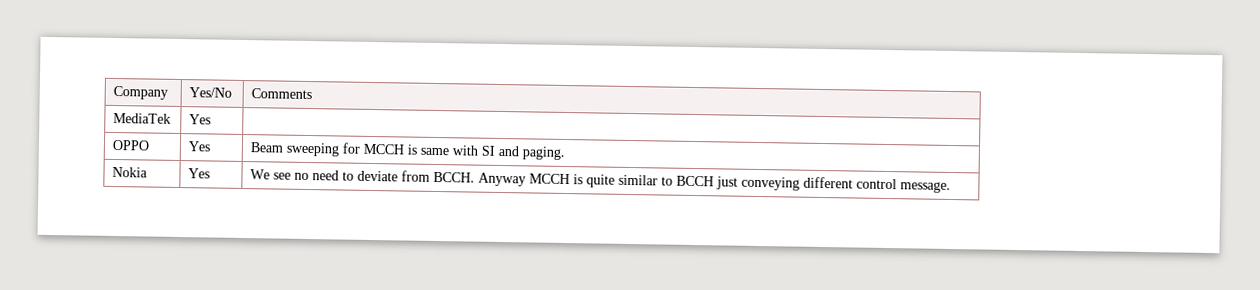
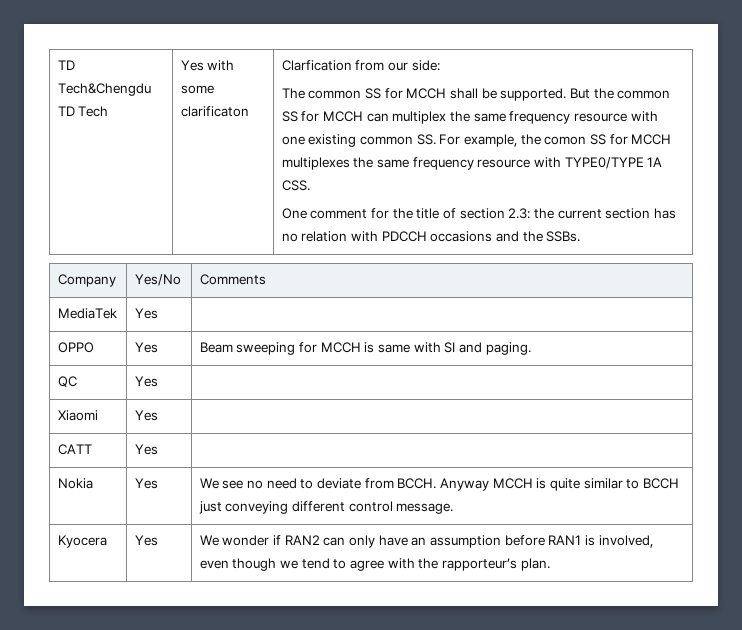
(113, 92) none -> [57,60,75,70] [57,83,151,96] [57,106,109,117] [180,60,235,71] [180,85,214,94] [180,106,249,117] [281,60,440,71] [281,88,671,101] [281,111,658,124] [281,134,672,147] [281,157,663,170] [281,180,310,191] [281,208,676,219] [281,231,581,242] TD Tech&Chengdu TD Tech | Yes with some clarificaton | Clarfication from our side: // The common SS for MCCH shall be supported. But the common SS for MCCH can multiplex the same frequency resource with one existing common SS. For example, the comon SS for MCCH multiplexes the same frequency resource with TYPE0/TYPE 1A CSS. // One comment for the title of section 2.3: the current section has no relation with PDCCH occasions and the SSBs. //
(566, 153) none -> [57,376,77,387] [134,376,158,387] [57,410,98,421] [134,410,158,421] [57,444,92,455] [134,444,158,455] // QC | Yes | // Xiaomi | Yes | // CATT | Yes |
(952, 187) none -> [57,535,107,548] [134,535,158,546] [199,535,653,548] [199,558,550,571] // Kyocera | Yes | We wonder if RAN2 can only have an assumption before RAN1 is involved, even though we tend to agree with the rapporteur’s plan.

